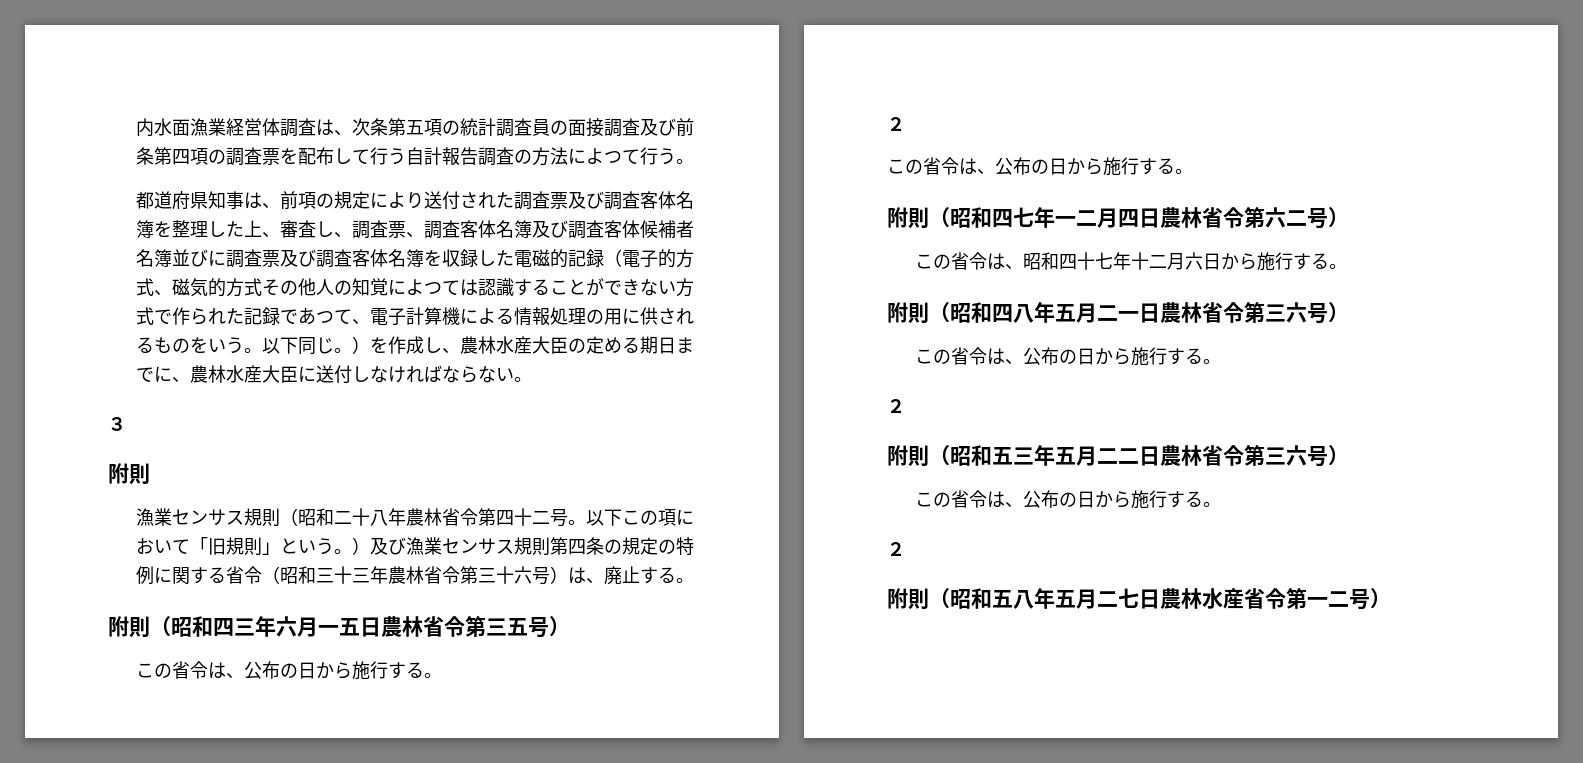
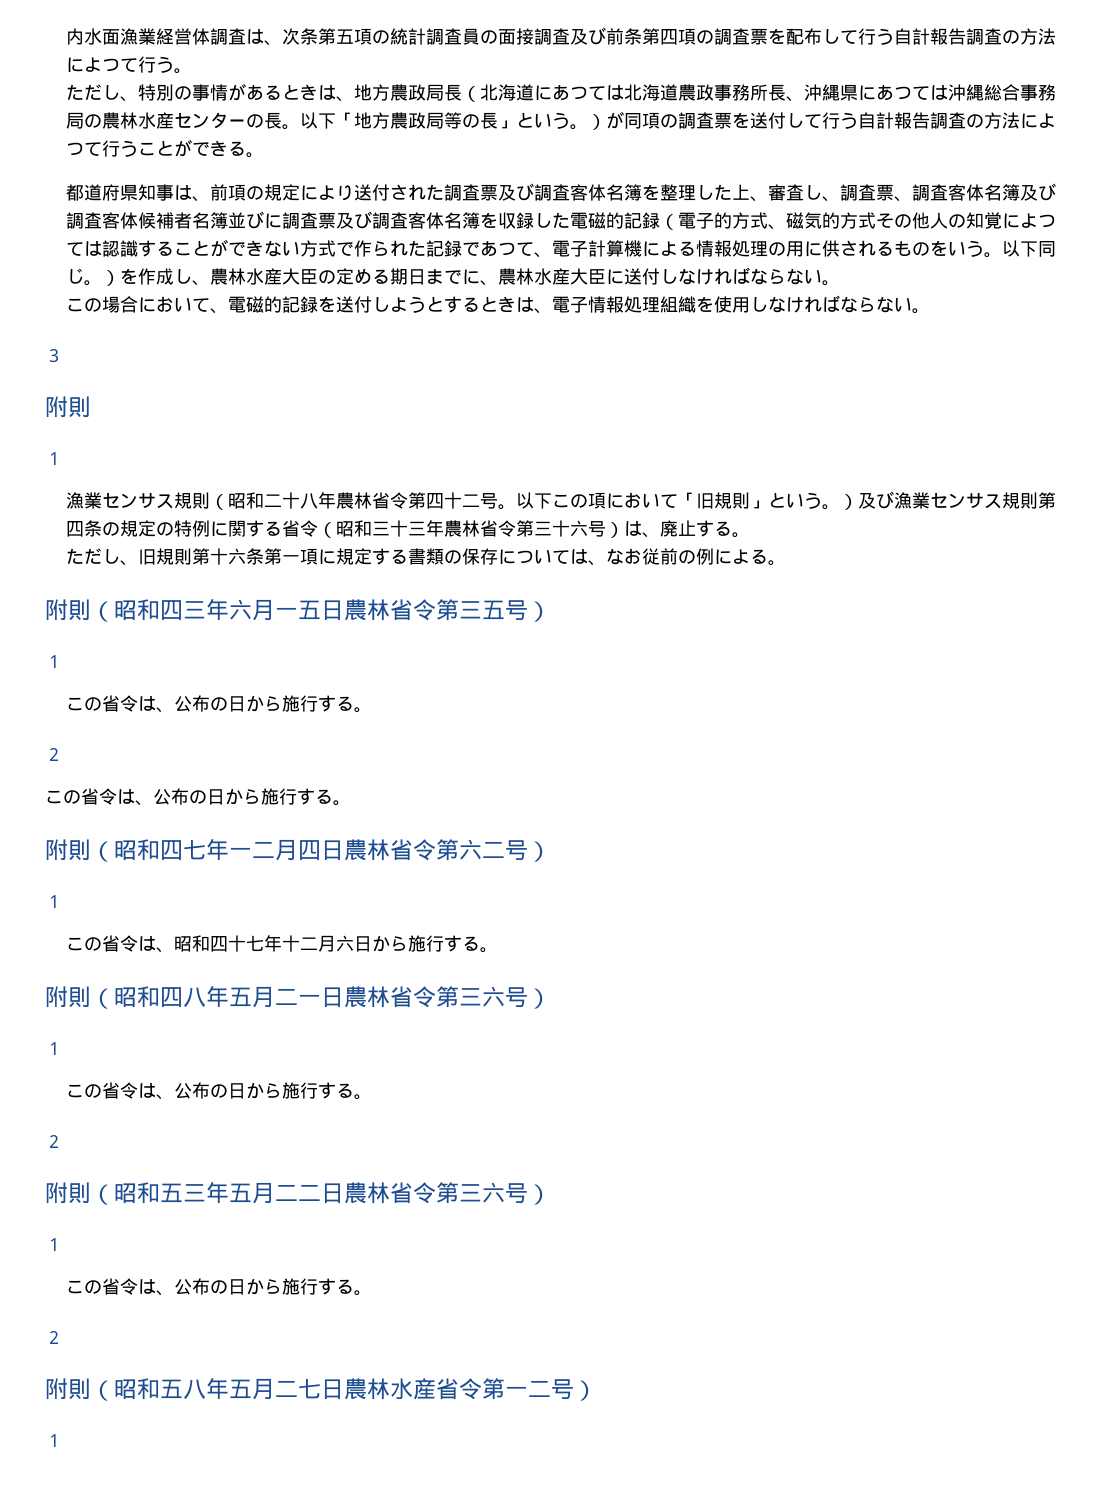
(695, 161) none -> [65,83,1056,102] [65,111,1056,130] [65,139,264,158] // ただし、特別の事情があるときは、地方農政局長（北海道にあつては北海道農政事務所長、沖縄県にあつては沖縄総合事務局の農林水産センターの長。以下「地方農政局等の長」という。）が同項の調査票を送付して行う自計報告調査の方法によつて行うことができる。
(533, 379) none -> [65,295,930,314] // この場合において、電磁的記録を送付しようとするときは、電子情報処理組織を使用しなければならない。
(150, 474) none -> [45,452,63,465] // １
(695, 580) none -> [65,548,786,566] // ただし、旧規則第十六条第一項に規定する書類の保存については、なお従前の例による。
(570, 626) none -> [45,655,63,668] // １
(1349, 217) none -> [45,895,63,908] // １
(1349, 312) none -> [45,1042,63,1055] // １
(1349, 455) none -> [45,1238,63,1251] // １
(1391, 598) none -> [45,1434,63,1447] // １

